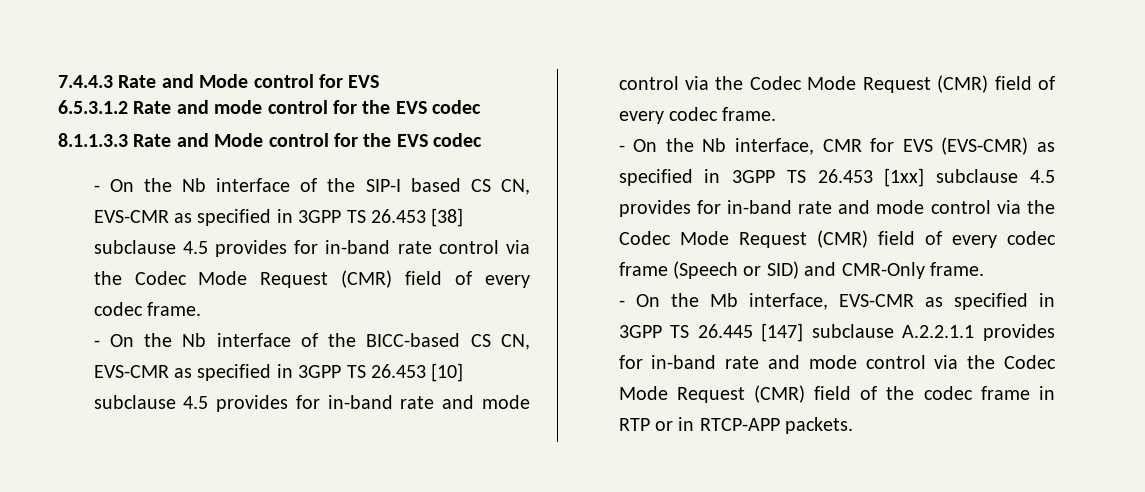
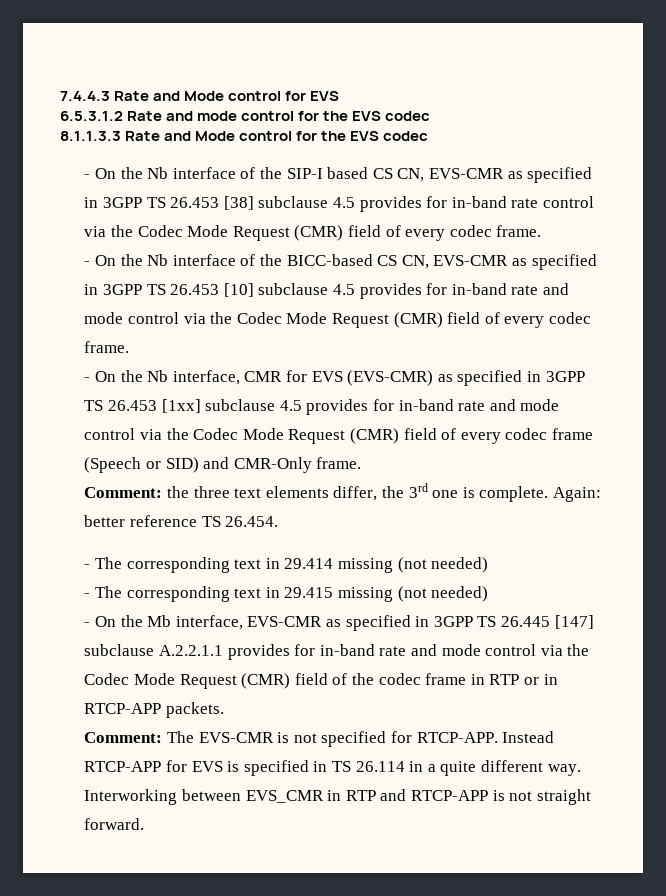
(984, 269) none -> [84,483,601,502] [84,515,279,527] [84,557,489,573] [84,586,489,602] // Comment: the three text elements differ, the 3rd one is complete. Again: better reference TS 26.454. // - The corresponding text in 29.414 missing (not needed) // - The corresponding text in 29.415 missing (not needed)
(854, 425) none -> [84,731,555,747] [84,760,581,776] [84,789,591,805] [84,818,145,830] // Comment: The EVS-CMR is not specified for RTCP-APP. Instead RTCP-APP for EVS is specified in TS 26.114 in a quite different way. Interworking between EVS_CMR in RTP and RTCP-APP is not straight forward.

